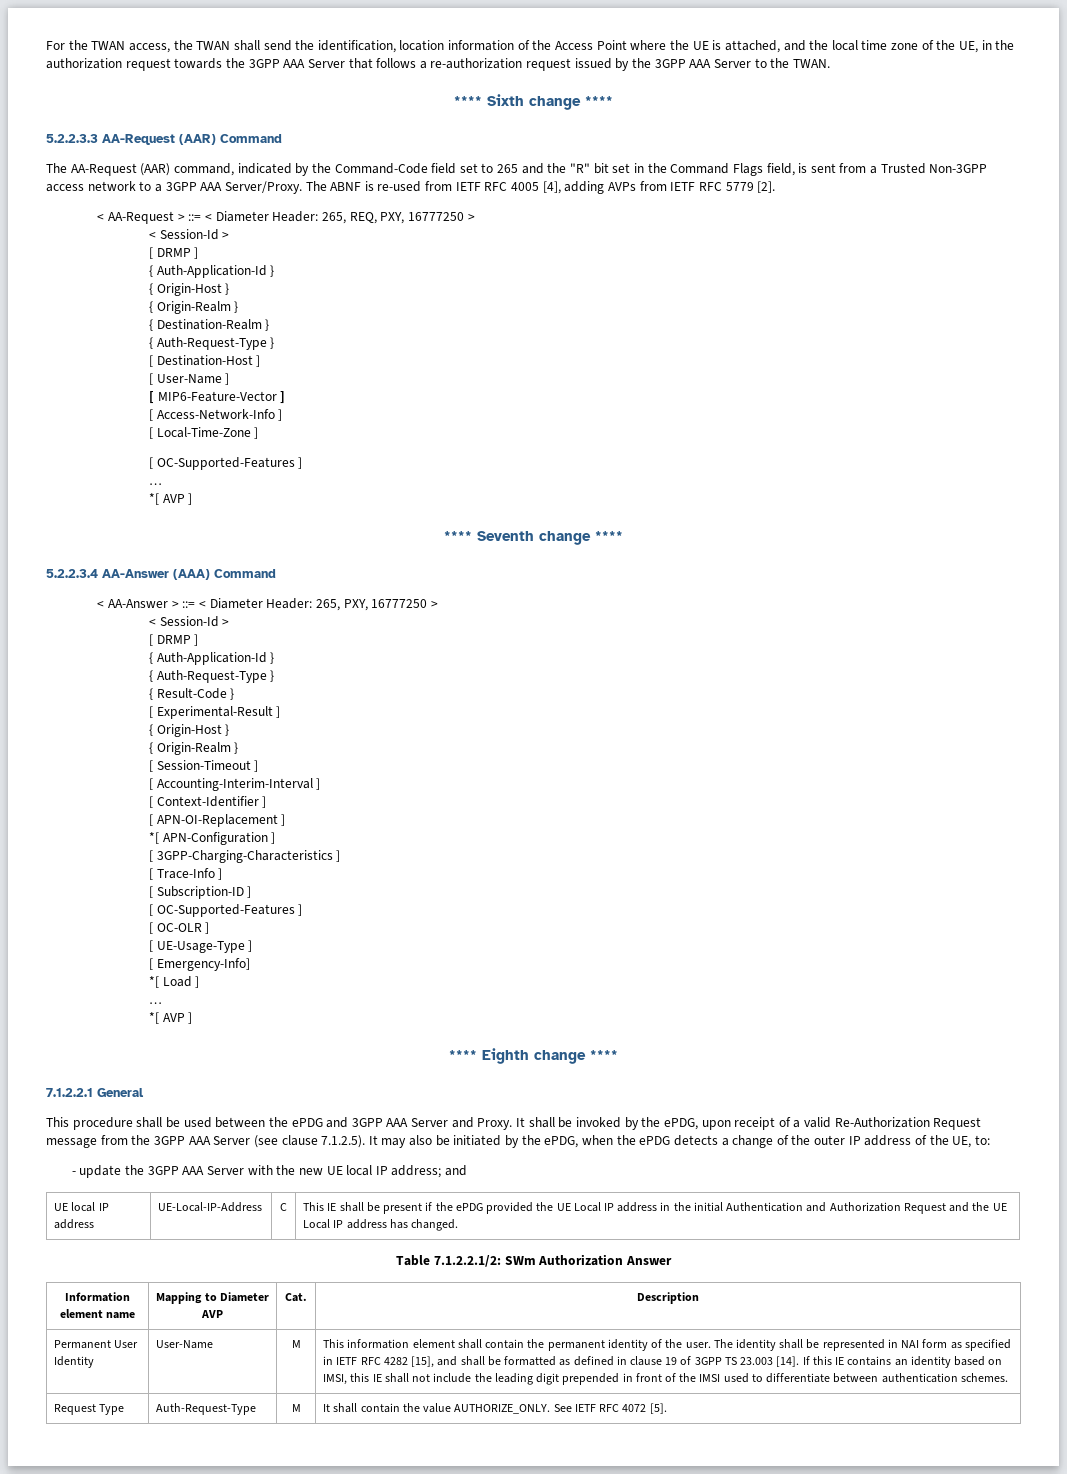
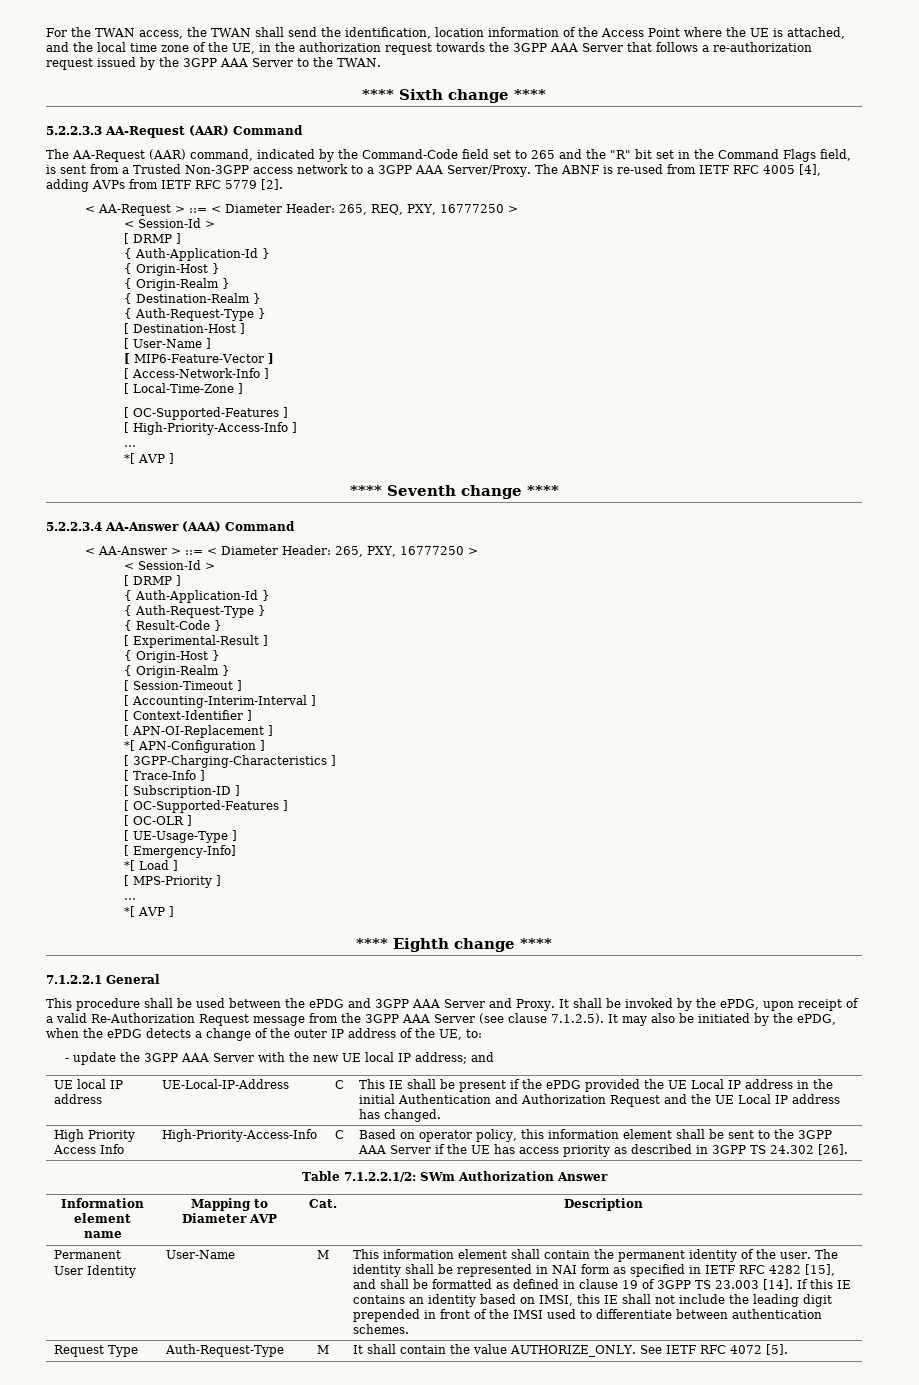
(303, 463) none -> [123,422,297,435] // [ High-Priority-Access-Info ]
(200, 982) none -> [123,875,221,888] // [ MPS-Priority ]
(459, 1225) none -> [53,1129,135,1142] [52,1144,124,1154] [161,1129,317,1142] [334,1130,344,1139] [358,1129,832,1142] [357,1144,848,1157] // High Priority Access Info | High-Priority-Access-Info | C | Based on operator policy, this information element shall be sent to the 3GPP AAA Server if the UE has access priority as described in 3GPP TS 24.302 [26].

